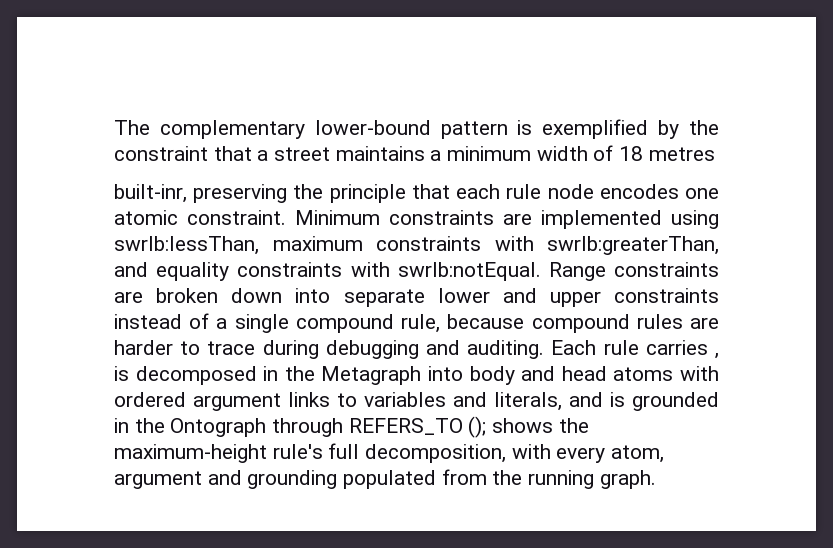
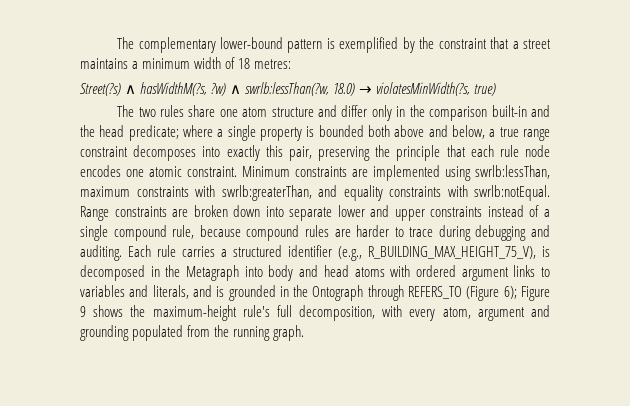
[648,147,715,161] [114,184,187,203] metres // built-inr, -> [254,59,292,69] [80,82,497,96] [117,105,550,121] [80,125,550,141] [80,145,312,161] metres: // Street(?s) ∧ hasWidthM(?s, ?w) ∧ swrlb:lessThan(?w, 18.0) → violatesMinWidth(?s, true) // The two rules share one atom structure and differ only in the comparison built-in and the head predicate; where a single property is bounded both above and below, a true range constraint decomposes into exactly this pair,
[715,353,719,359] , -> [221,245,536,261] a structured identifier (e.g., R_BUILDING_MAX_HEIGHT_75_V),
[468,416,487,438] (); -> [466,286,551,301] [80,306,86,317] (Figure 6); Figure 9

